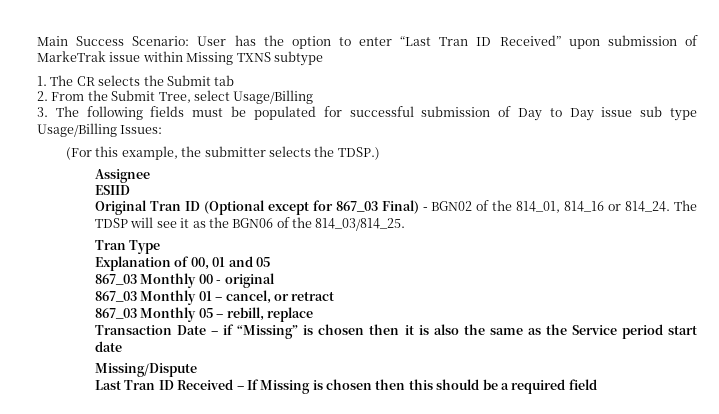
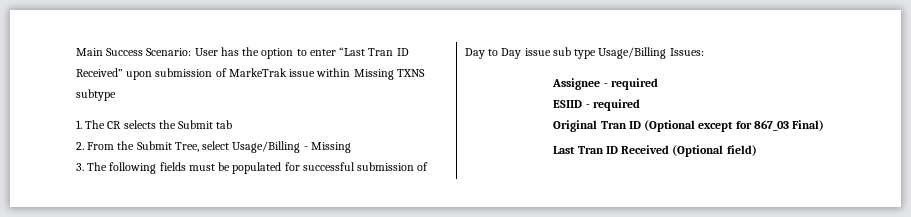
(314, 97) none -> [303,142,351,153] - Missing
[66,146,380,160] // (For this example, the submitter selects the TDSP.) -> (704, 52) none
(151, 176) none -> [603,78,658,90] - required
(131, 190) none -> [585,99,640,111] - required
[422,200,697,213] [95,217,406,231] [95,240,161,254] [95,256,270,271] [95,273,275,288] [95,290,335,305] [95,307,313,322] [95,324,697,339] [95,341,123,352] [95,363,198,377] [95,379,597,394] - BGN02 of the 814_01, 814_16 or 814_24. The TDSP will see it as the BGN06 of the 814_03/814_25. // Tran Type // Explanation of 00, 01 and 05 // 867_03 Monthly 00 - original // 867_03 Monthly 01 – cancel, or retract // 867_03 Monthly 05 – rebill, replace // Transaction Date – if “Missing” is chosen then it is also the same as the Service period start date // Missing/Dispute // Last Tran ID Received – If Missing is chosen then this should be a required field -> [553,145,757,157] // Last Tran ID Received (Optional field)

